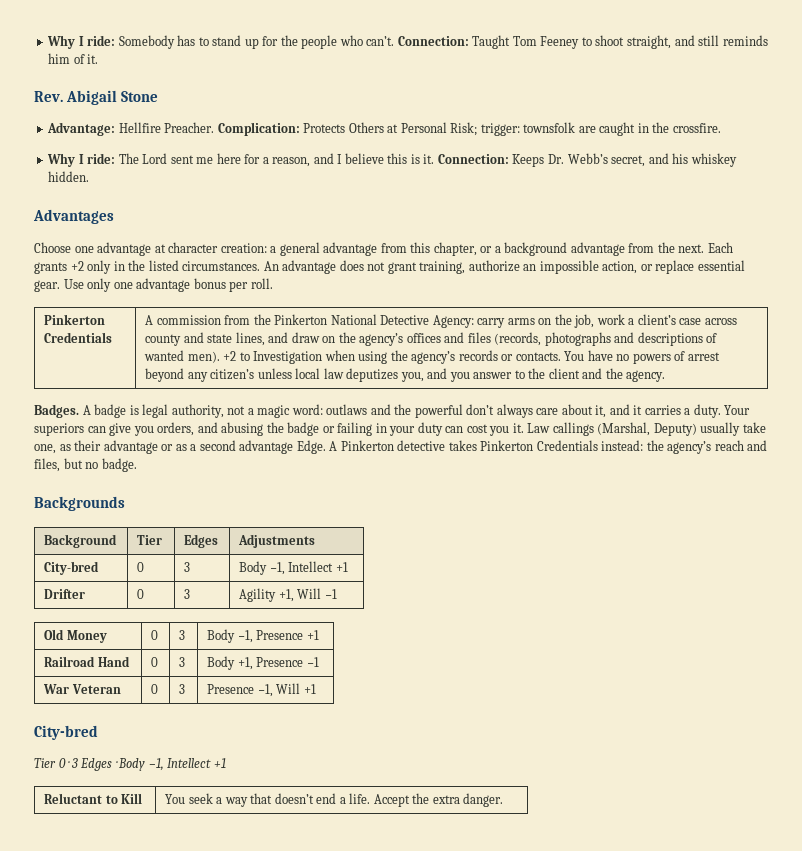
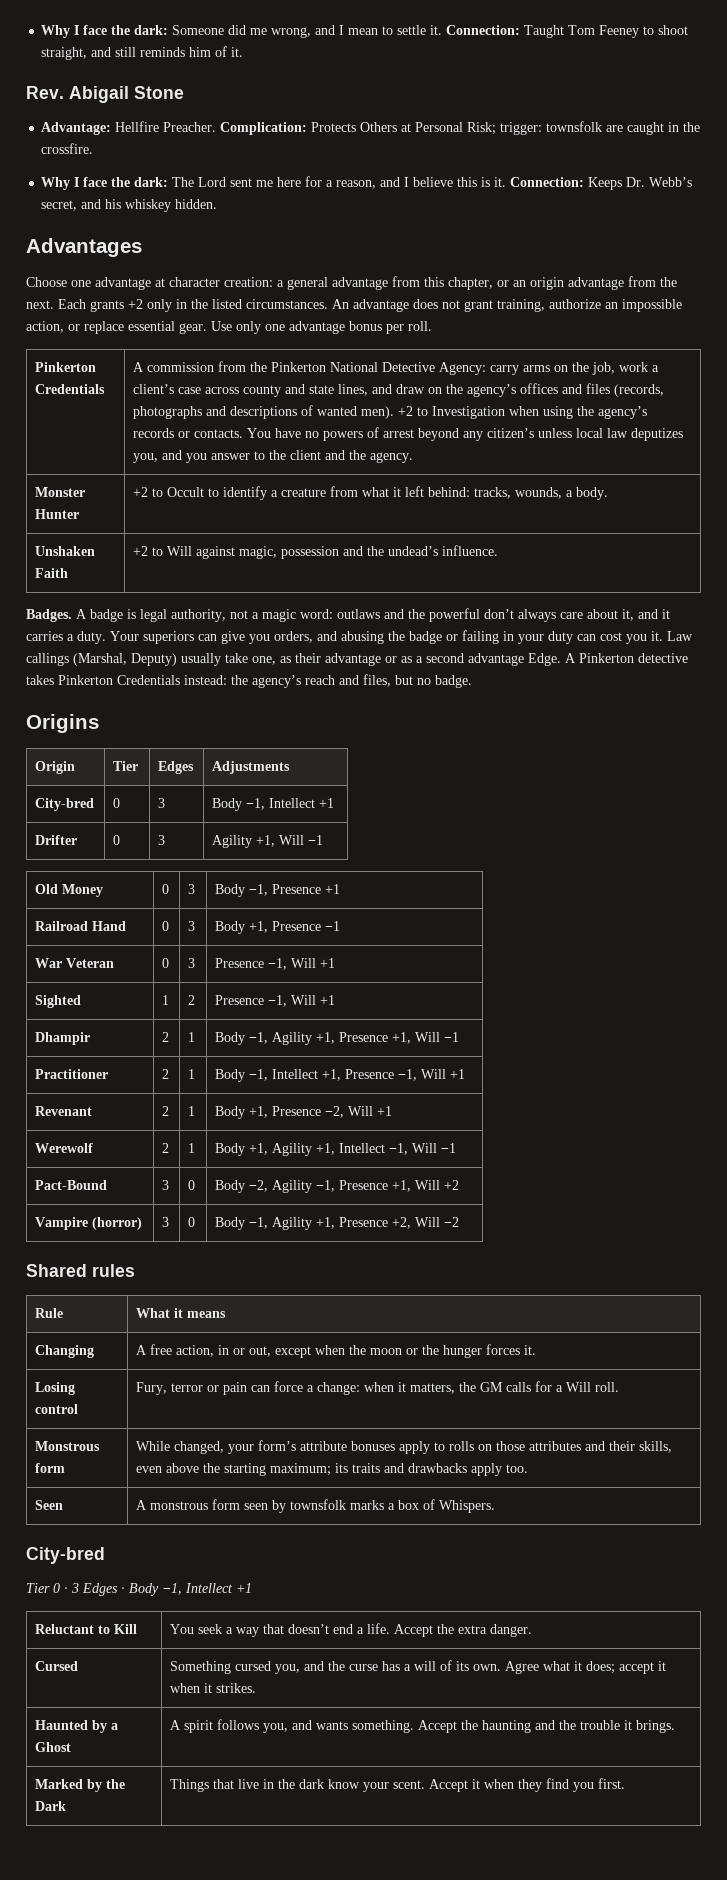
[47,35,395,49] Why I ride: Somebody has to stand up for the people who can’t. -> [41,25,443,38] Why I face the dark: Someone did me wrong, and I mean to settle it.
[87,153,116,164] ride: -> [83,177,169,187] face the dark:
[494,242,568,256] a background -> [513,277,564,290] an origin
(666, 376) none -> [35,487,86,497] [35,509,80,519] [133,486,609,500] [35,546,96,556] [35,568,69,578] [133,545,499,559] // Monster Hunter | +2 to Occult to identify a creature from what it left behind: tracks, wounds, a body. // Unshaken Faith | +2 to Will against magic, possession and the undead’s influence.
[34,496,125,511] [44,534,118,548] Backgrounds // Background -> [26,714,99,733] [35,761,76,774] Origins // Origin
(316, 689) none -> [35,995,82,1008] [162,995,170,1005] [188,995,196,1005] [215,995,336,1007] [35,1032,91,1045] [162,1032,170,1042] [188,1032,196,1042] [215,1032,460,1045] [35,1069,109,1079] [162,1069,170,1079] [188,1069,196,1079] [215,1069,466,1082] [35,1106,93,1116] [162,1106,170,1116] [188,1106,196,1116] [215,1106,393,1119] [35,1143,94,1153] [162,1143,170,1153] [188,1143,196,1153] [215,1143,457,1156] [35,1180,108,1190] [162,1180,170,1190] [188,1180,196,1190] [215,1180,460,1193] [35,1217,143,1230] [162,1217,170,1227] [188,1217,196,1227] [215,1217,460,1230] [26,1264,135,1277] [35,1308,64,1318] [136,1308,227,1318] [35,1345,95,1358] [136,1344,537,1358] [35,1382,76,1395] [35,1404,79,1414] [136,1381,620,1395] [35,1441,101,1451] [35,1463,66,1473] [136,1440,673,1454] [136,1463,529,1476] [35,1500,64,1510] [136,1499,496,1513] // Sighted | 1 | 2 | Presence −1, Will +1 // Dhampir | 2 | 1 | Body −1, Agility +1, Presence +1, Will −1 // Practitioner | 2 | 1 | Body −1, Intellect +1, Presence −1, Will +1 // Revenant | 2 | 1 | Body +1, Presence −2, Will +1 // Werewolf | 2 | 1 | Body +1, Agility +1, Intellect −1, Will −1 // Pact-Bound | 3 | 0 | Body −2, Agility −1, Presence +1, Will +2 // Vampire (horror) | 3 | 0 | Body −1, Agility +1, Presence +2, Will −2 // Shared rules // Rule | What it means // Changing | A free action, in or out, except when the moon or the hunger forces it. // Losing control | Fury, terror or pain can force a change: when it matters, the GM calls for a Will roll. // Monstrous form | While changed, your form’s attribute bonuses apply to rolls on those attributes and their skills, even above the starting maximum; its traits and drawbacks apply too. // Seen | A monstrous form seen by townsfolk marks a box of Whispers.
(504, 800) none -> [35,1661,79,1671] [170,1660,667,1674] [170,1683,257,1693] [35,1720,119,1733] [35,1742,72,1752] [170,1719,676,1733] [35,1779,126,1792] [35,1801,67,1811] [170,1778,626,1792] // Cursed | Something cursed you, and the curse has a will of its own. Agree what it does; accept it when it strikes. // Haunted by a Ghost | A spirit follows you, and wants something. Accept the haunting and the trouble it brings. // Marked by the Dark | Things that live in the dark know your scent. Accept it when they find you first.

